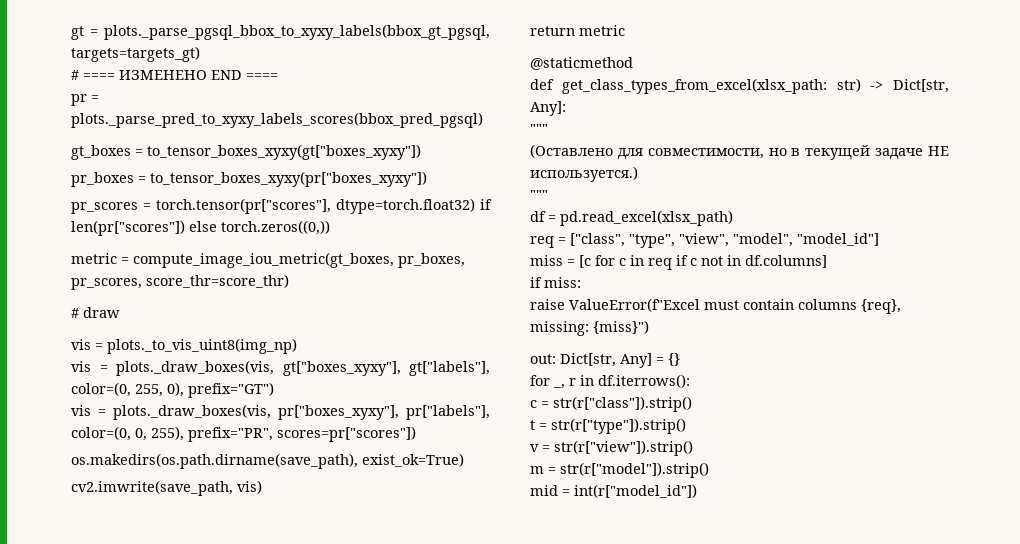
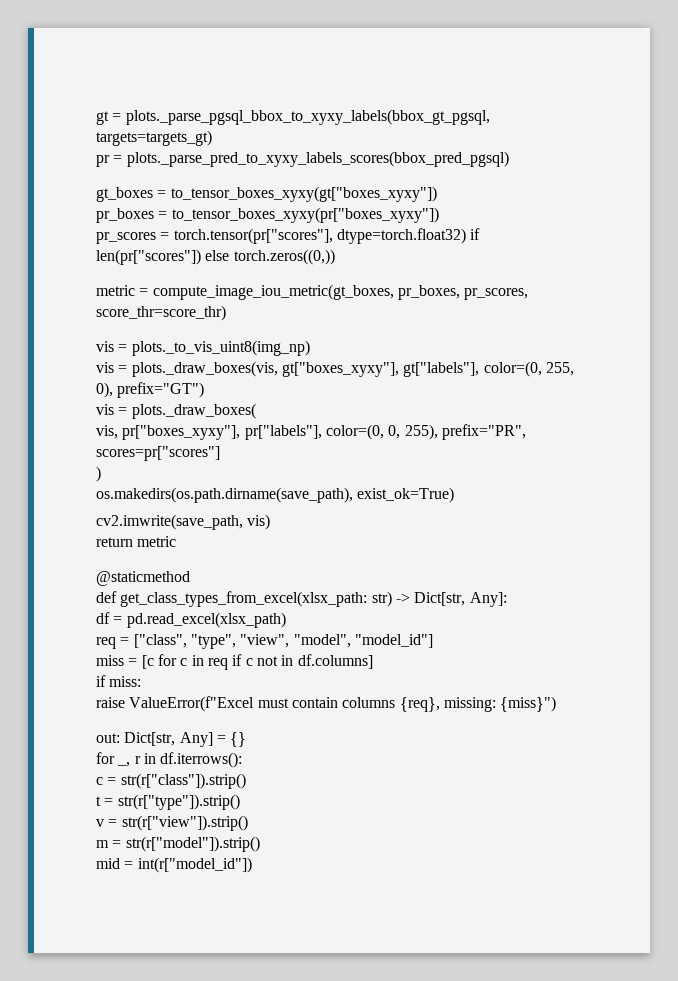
[71,70,278,80] // # ==== ИЗМЕНЕНО END ==== -> (212, 138) none
[71,307,120,318] // # draw -> (226, 313) none
[113,404,271,420] plots._draw_boxes(vis, -> [131,403,256,419] [96,425,118,439] plots._draw_boxes( // vis,
[277,426,416,442] scores=pr["scores"]) -> [96,446,220,461] [96,466,101,482] scores=pr["scores"] // )
[530,124,548,134] [530,144,949,160] [530,166,638,182] [530,190,548,200] // """ // (Оставлено для совместимости, но в текущей задаче НЕ используется.) // """ -> (507, 599) none

